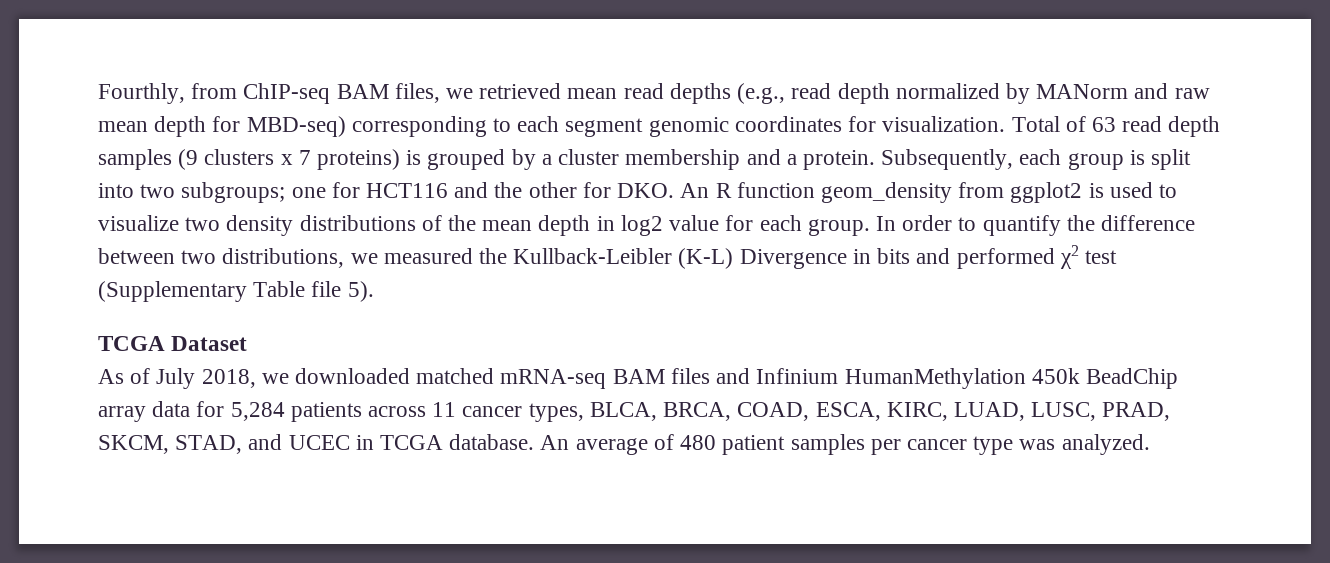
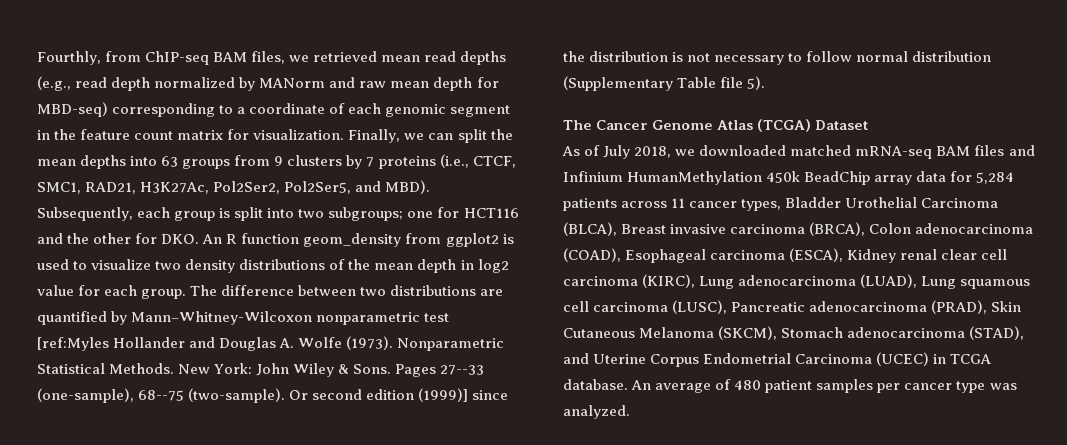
[517,116,1221,137] [98,149,875,170] each segment genomic coordinates for visualization. Total of 63 read depth samples (9 clusters x 7 proteins) is grouped by a cluster membership and a protein. -> [237,103,511,117] [37,129,513,143] [37,154,516,169] [37,180,431,194] a coordinate of each genomic segment in the feature count matrix for visualization. Finally, we can split the mean depths into 63 groups from 9 clusters by 7 proteins (i.e., CTCF, SMC1, RAD21, H3K27Ac, Pol2Ser2, Pol2Ser5, and MBD).
[875,215,1195,236] [98,245,1117,269] In order to quantify the difference between two distributions, we measured the Kullback-Leibler (K-L) Divergence in bits and performed χ2 test -> [190,285,504,296] [37,311,450,325] [37,336,505,351] [37,363,485,377] [37,388,509,403] [563,51,992,65] The difference between two distributions are quantified by Mann–Whitney-Wilcoxon nonparametric test [ref:Myles Hollander and Douglas A. Wolfe (1973). Nonparametric Statistical Methods. New York: John Wiley & Sons. Pages 27--33 (one-sample), 68--75 (two-sample). Or second edition (1999)] since the distribution is not necessary to follow normal distribution
[98,336,165,351] TCGA -> [563,119,812,132] The Cancer Genome Atlas (TCGA)
[589,402,1171,421] [98,434,350,454] BLCA, BRCA, COAD, ESCA, KIRC, LUAD, LUSC, PRAD, SKCM, STAD, and UCEC -> [785,197,999,208] [563,222,1034,236] [563,248,1008,263] [563,274,1031,289] [563,300,1022,314] [563,326,1025,340] [563,352,930,367] Bladder Urothelial Carcinoma (BLCA), Breast invasive carcinoma (BRCA), Colon adenocarcinoma (COAD), Esophageal carcinoma (ESCA), Kidney renal clear cell carcinoma (KIRC), Lung adenocarcinoma (LUAD), Lung squamous cell carcinoma (LUSC), Pancreatic adenocarcinoma (PRAD), Skin Cutaneous Melanoma (SKCM), Stomach adenocarcinoma (STAD), and Uterine Corpus Endometrial Carcinoma (UCEC)

